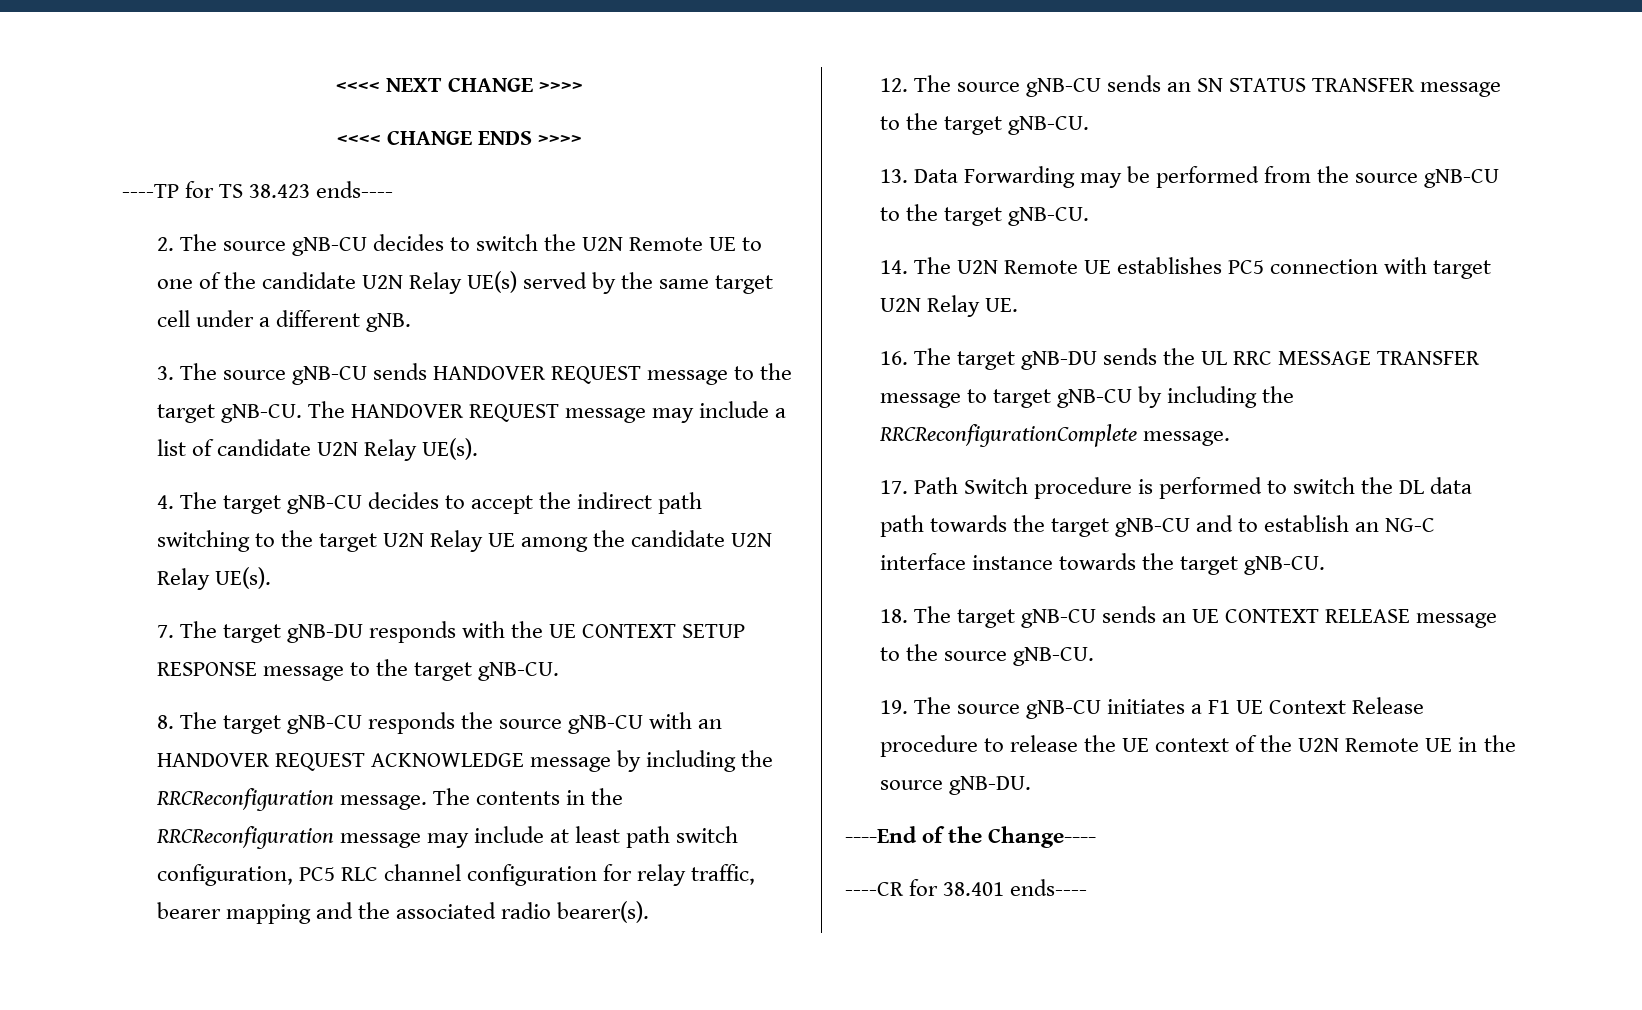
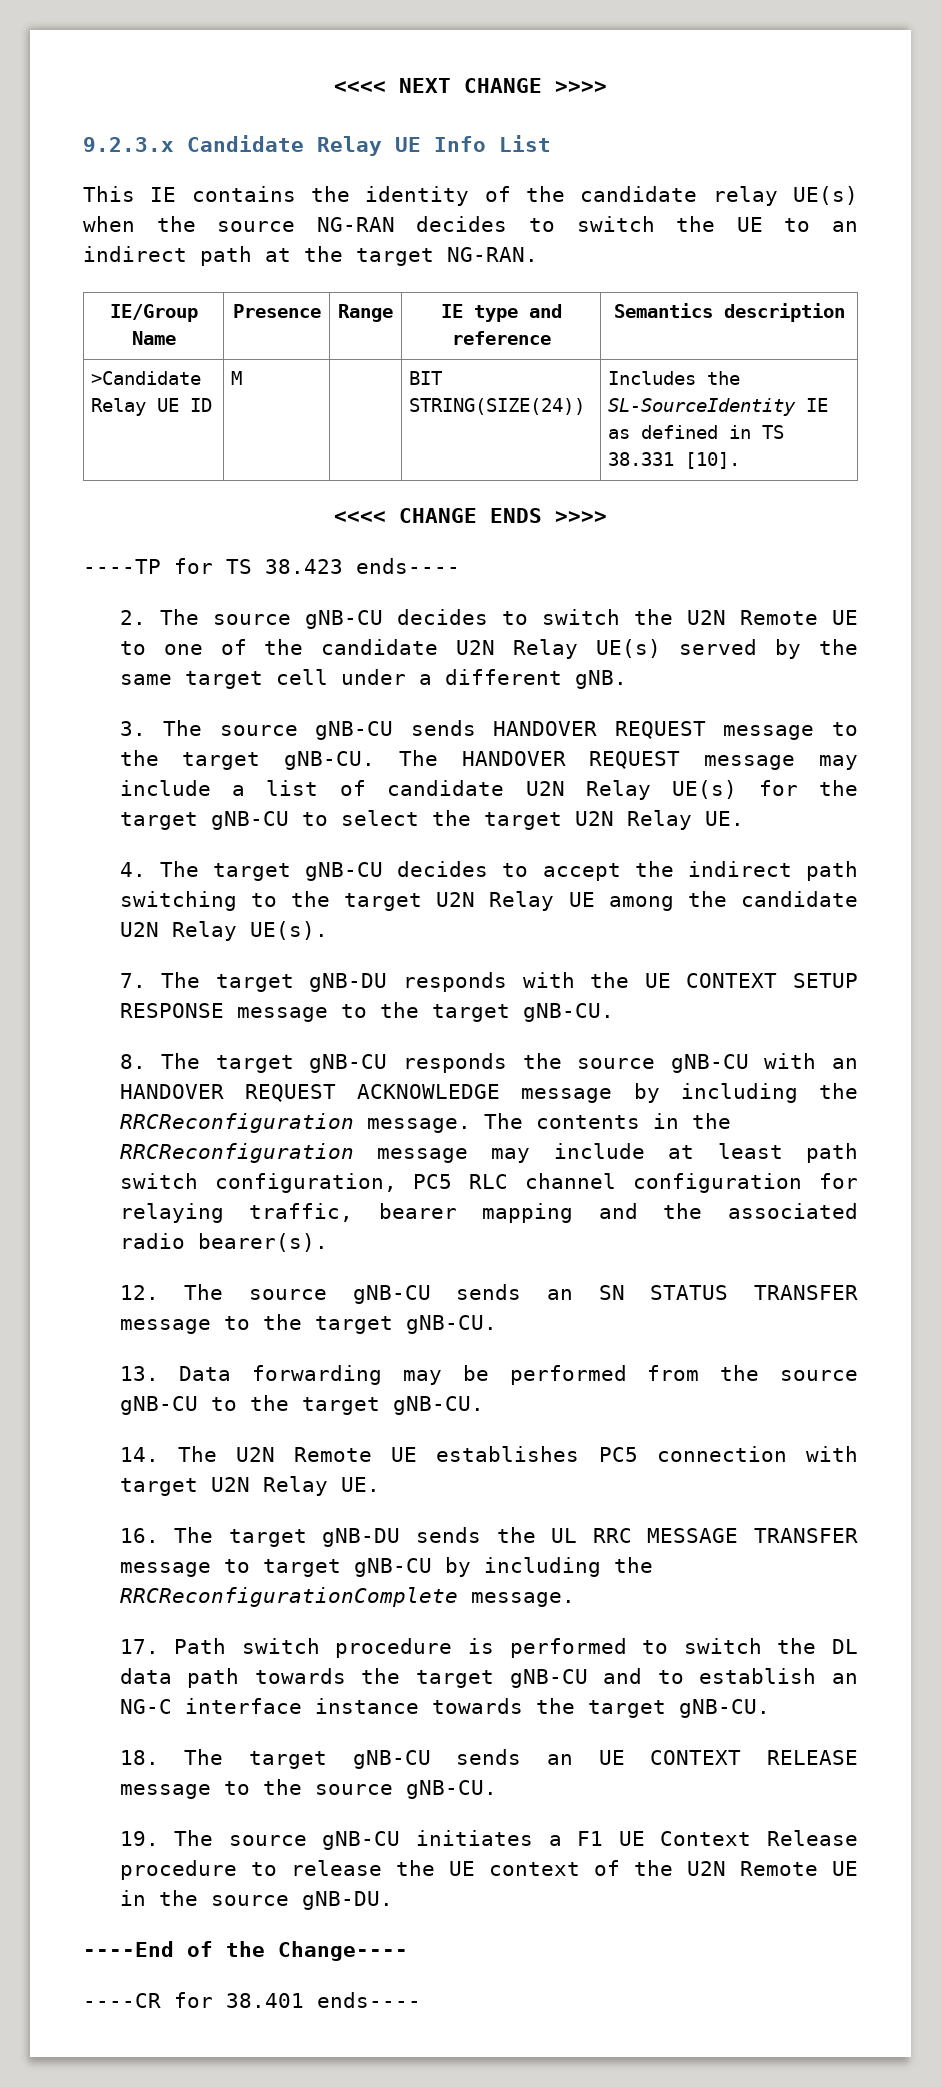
(584, 87) none -> [83,135,551,156] [83,186,858,206] [83,216,859,232] [83,246,538,266] [109,304,198,322] [131,331,176,345] [232,304,321,318] [338,304,393,322] [440,304,562,322] [451,331,551,345] [613,303,845,322] [91,371,202,385] [91,398,213,416] [231,371,243,385] [409,371,443,385] [409,398,586,415] [608,371,741,385] [608,398,829,416] [608,425,785,439] [608,452,741,469] // 9.2.3.x Candidate Relay UE Info List // This IE contains the identity of the candidate relay UE(s) when the source NG-RAN decides to switch the UE to an indirect path at the target NG-RAN. // IE/Group Name | Presence | Range | IE type and reference | Semantics description // >Candidate Relay UE ID | M | | BIT STRING(SIZE(24)) | Includes the SL-SourceIdentity IE as defined in TS 38.331 [10].
[421,438,478,460] UE(s). -> [672,780,858,799] [119,810,744,830] UE(s) for the target gNB-CU to select the target U2N Relay UE.
[637,864,687,886] relay -> [119,1203,224,1223] relaying
[963,166,1075,188] Forwarding -> [252,1365,383,1385] forwarding
[963,477,1028,494] Switch -> [241,1638,320,1654] switch

